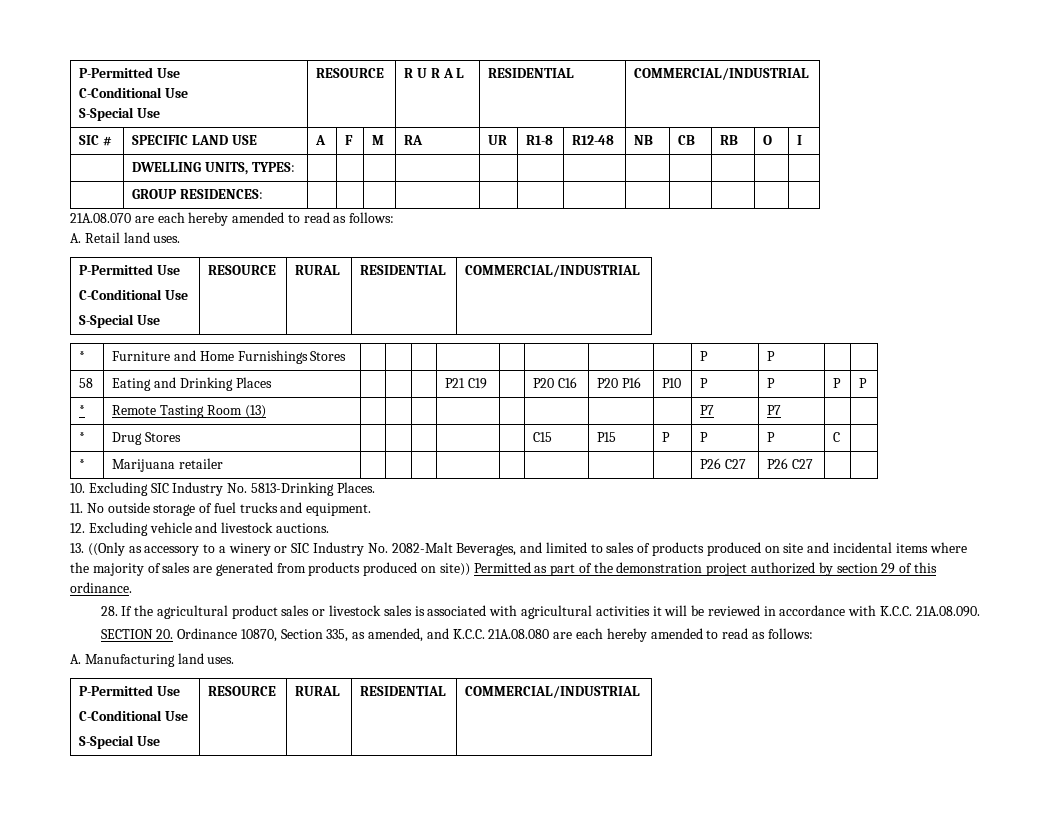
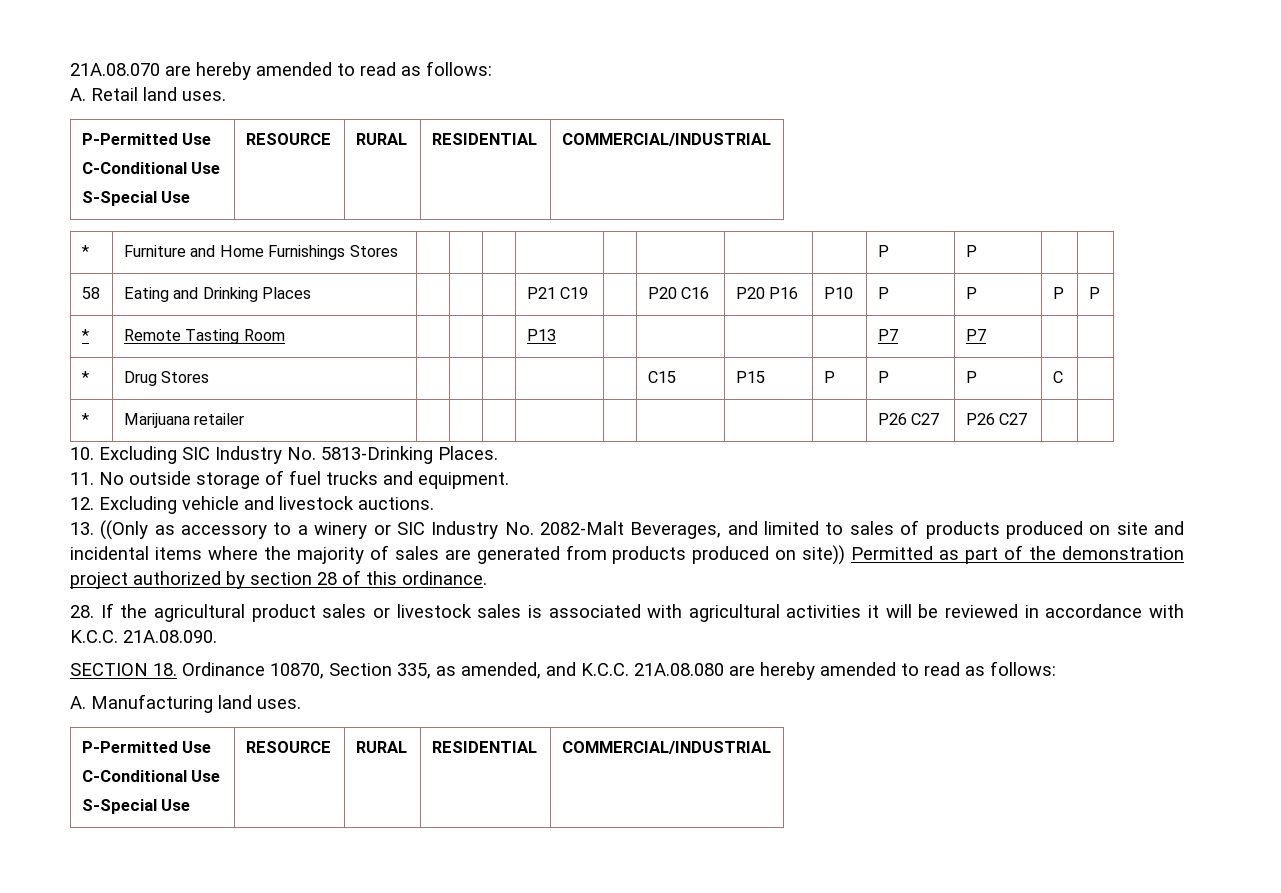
[79,67,181,78] [79,87,189,98] [79,107,161,121] [316,68,385,78] [404,68,465,78] [488,68,575,78] [634,68,810,80] [79,135,113,146] [132,135,257,145] [315,135,327,145] [345,135,354,145] [372,135,385,145] [404,135,424,145] [488,135,508,145] [526,135,554,145] [572,135,615,145] [634,135,654,145] [678,135,696,145] [720,135,739,145] [763,135,773,145] [797,135,803,145] [132,162,295,175] [132,189,264,199] P-Permitted Use // C-Conditional Use // S-Special Use | RESOURCE | R U R A L | RESIDENTIAL | COMMERCIAL/INDUSTRIAL // SIC # | SPECIFIC LAND USE | A | F | M | RA | UR | R1-8 | R12-48 | NB | CB | RB | O | I // | DWELLING UNITS, TYPES: | | | | | | | | | | | | // | GROUP RESIDENCES: | | | | | | | | | | | | // -> (70, 69) none
[157,212,185,223] each -> (191, 70) none
[244,405,266,418] (13) | | | | -> [526,329,556,341] | | | | P13
[881,563,896,574] 29 -> [317,572,337,585] 28
[156,629,174,639] 20. -> [153,663,177,676] 18.
[575,628,603,639] each -> (755, 670) none

